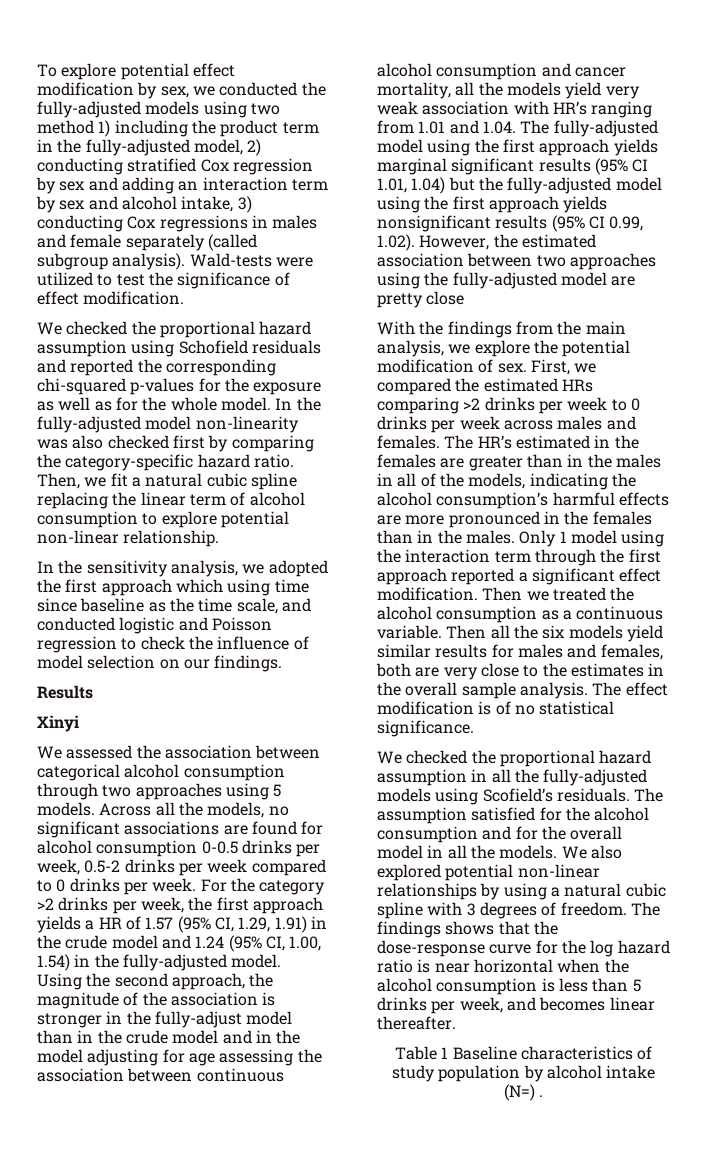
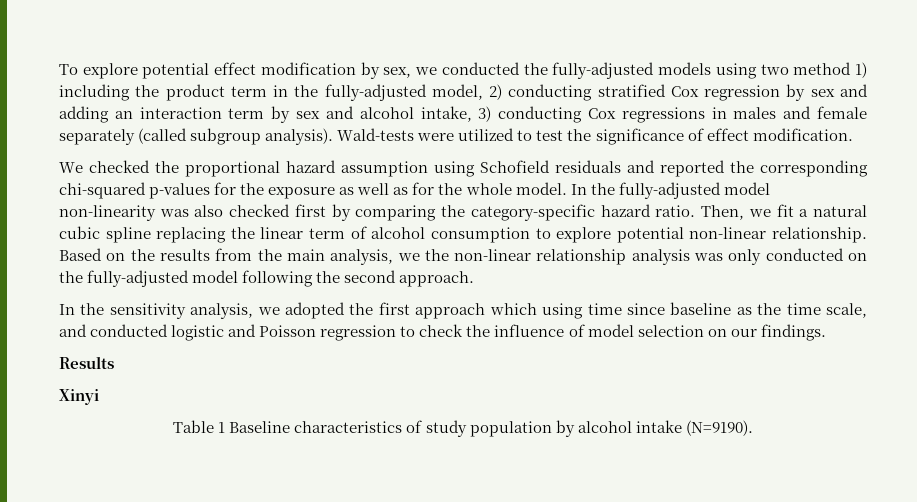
(220, 538) none -> [59,248,867,265] [59,270,475,287] Based on the results from the main analysis, we the non-linear relationship analysis was only conducted on the fully-adjusted model following the second approach.
[37,745,321,759] [37,764,285,781] [37,783,282,800] [37,802,289,818] [37,821,324,838] [37,840,321,857] [37,859,326,876] [37,878,326,895] [37,897,323,914] [37,916,327,933] [37,935,322,952] [37,954,282,971] [37,973,274,990] [37,992,276,1009] [37,1011,293,1028] [37,1030,301,1044] [37,1049,322,1066] [37,1068,284,1082] [377,63,626,80] [377,82,640,99] [377,101,653,118] [377,120,658,137] [377,139,658,156] [377,158,649,175] [377,177,662,194] [377,196,608,213] [377,215,644,232] [377,234,596,251] [377,253,656,270] [377,272,636,289] [377,291,465,308] [377,321,626,338] [377,340,631,357] [377,359,597,375] [377,378,593,395] [377,397,640,414] [377,416,636,433] [377,435,639,449] [377,454,661,471] [377,473,636,490] [377,492,669,509] [377,511,652,528] [377,530,665,547] [377,549,661,566] [377,568,662,585] [377,587,635,601] [377,606,664,623] [377,625,663,642] [377,644,663,660] [376,663,665,680] [377,682,668,699] [377,701,615,715] [377,720,474,737] [377,750,652,767] [377,769,648,786] [377,788,664,805] [377,807,650,824] [377,826,623,843] [377,845,622,859] [377,864,600,881] [377,883,666,900] [377,902,660,919] [377,921,558,938] [377,940,670,957] [377,959,629,973] [377,978,641,995] [377,997,655,1014] [377,1016,456,1030] // We assessed the association between categorical alcohol consumption through two approaches using 5 models. Across all the models, no significant associations are found for alcohol consumption 0-0.5 drinks per week, 0.5-2 drinks per week compared to 0 drinks per week. For the category >2 drinks per week, the first approach yields a HR of 1.57 (95% CI, 1.29, 1.91) in the crude model and 1.24 (95% CI, 1.00, 1.54) in the fully-adjusted model. Using the second approach, the magnitude of the association is stronger in the fully-adjust model than in the crude model and in the model adjusting for age assessing the association between continuous alcohol consumption and cancer mortality, all the models yield very weak association with HR’s ranging from 1.01 and 1.04. The fully-adjusted model using the first approach yields marginal significant results (95% CI 1.01, 1.04) but the fully-adjusted model using the first approach yields nonsignificant results (95% CI 0.99, 1.02). However, the estimated association between two approaches using the fully-adjusted model are pretty close // With the findings from the main analysis, we explore the potential modification of sex. First, we compared the estimated HRs comparing >2 drinks per week to 0 drinks per week across males and females. The HR’s estimated in the females are greater than in the males in all of the models, indicating the alcohol consumption’s harmful effects are more pronounced in the females than in the males. Only 1 model using the interaction term through the first approach reported a significant effect modification. Then we treated the alcohol consumption as a continuous variable. Then all the six models yield similar results for males and females, both are very close to the estimates in the overall sample analysis. The effect modification is of no statistical significance. // We checked the proportional hazard assumption in all the fully-adjusted models using Scofield’s residuals. The assumption satisfied for the alcohol consumption and for the overall model in all the models. We also explored potential non-linear relationships by using a natural cubic spline with 3 degrees of freedom. The findings shows that the dose-response curve for the log hazard ratio is near horizontal when the alcohol consumption is less than 5 drinks per week, and becomes linear thereafter. -> (99, 397) none
[503,1084,544,1101] (N=) . -> [685,420,753,436] (N=9190).

